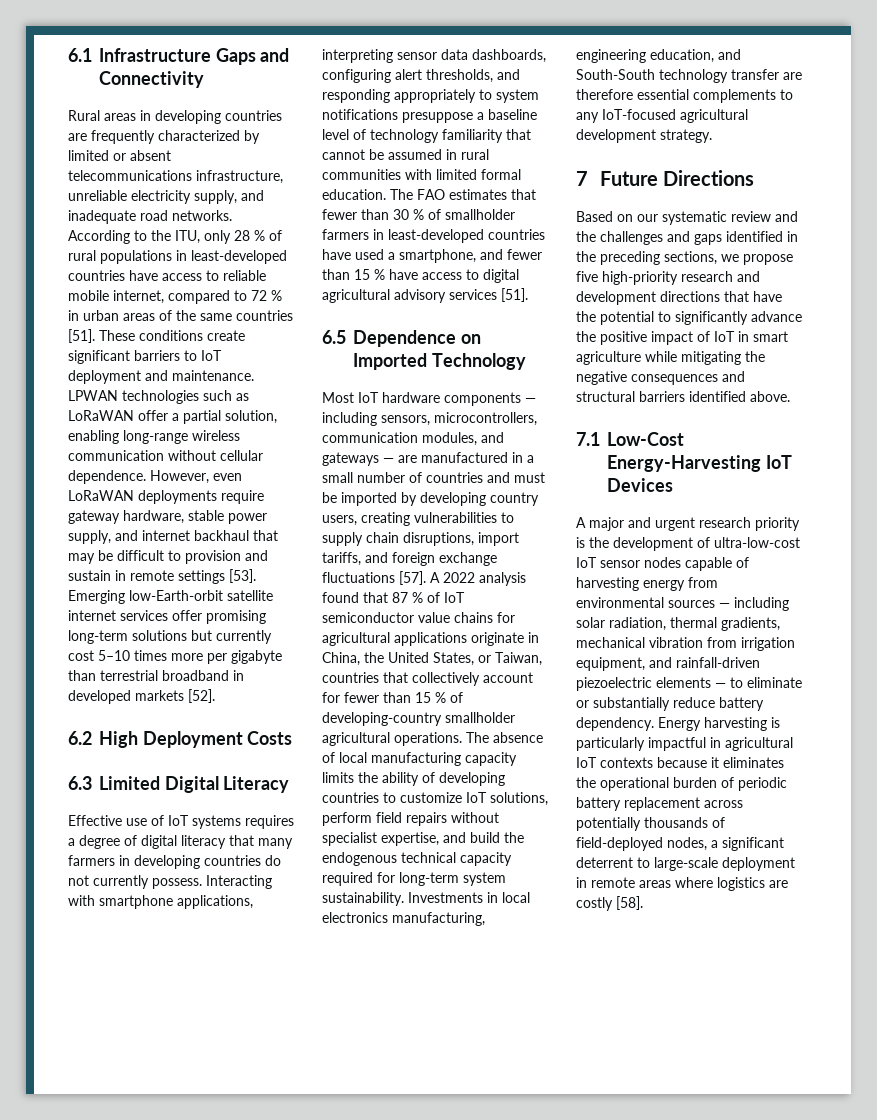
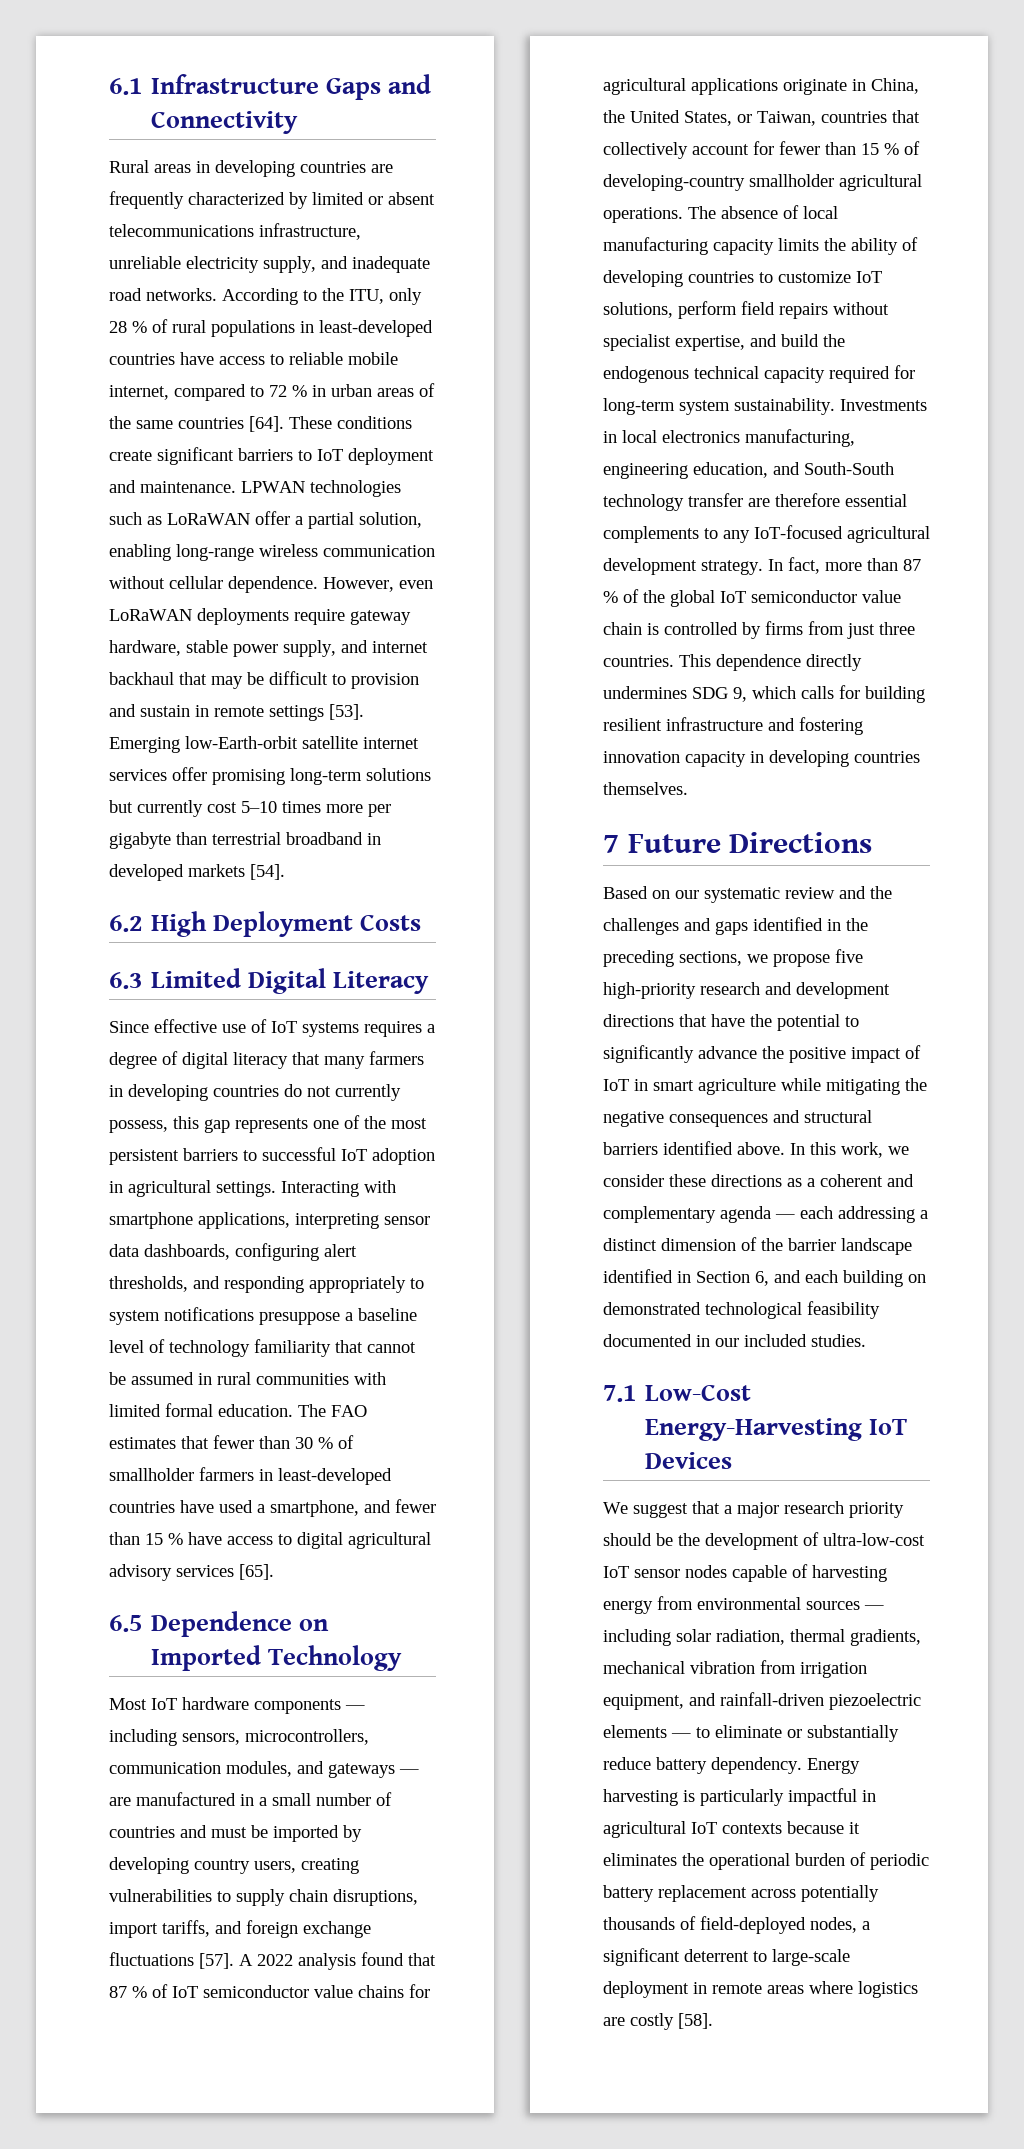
[68,329,95,343] [51]. -> [249,416,284,432] [64].
[188,689,215,703] [52]. -> [250,864,285,880] [54].
[68,815,122,826] Effective -> [109,1019,217,1033] Since effective
[152,878,202,889] possess. -> [109,1115,427,1133] [109,1147,435,1165] [109,1180,276,1197] possess, this gap represents one of the most persistent barriers to successful IoT adoption in agricultural settings.
[501,288,528,302] [51]. -> [239,1564,274,1580] [65].
(712, 136) none -> [768,557,921,574] [603,589,901,607] [603,621,915,639] [603,654,862,671] [603,685,925,703] [603,717,863,735] [603,750,920,767] [603,782,688,795] In fact, more than 87 % of the global IoT semiconductor value chain is controlled by firms from just three countries. This dependence directly undermines SDG 9, which calls for building resilient infrastructure and fostering innovation capacity in developing countries themselves.
(790, 396) none -> [790,1142,909,1158] [603,1174,914,1187] [603,1206,928,1223] [603,1237,912,1255] [603,1269,926,1287] [603,1301,880,1319] [603,1334,866,1347] In this work, we consider these directions as a coherent and complementary agenda — each addressing a distinct dimension of the barrier landscape identified in Section 6, and each building on demonstrated technological feasibility documented in our included studies.
[576,517,800,531] [576,537,585,548] A major and urgent research priority is -> [603,1501,904,1518] [603,1533,673,1546] We suggest that a major research priority should be

